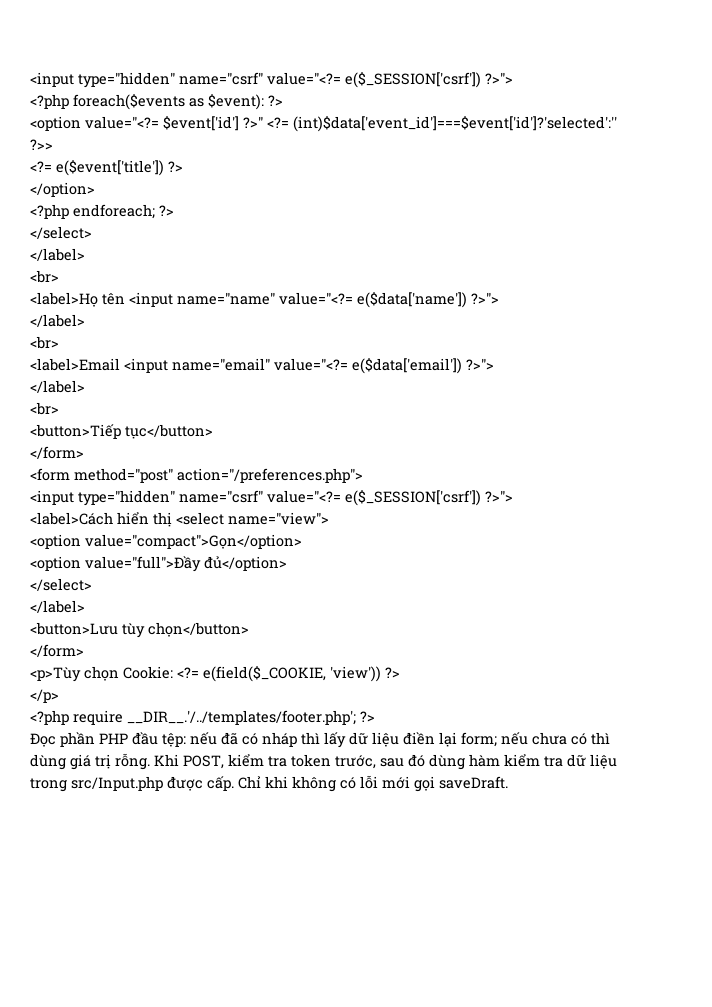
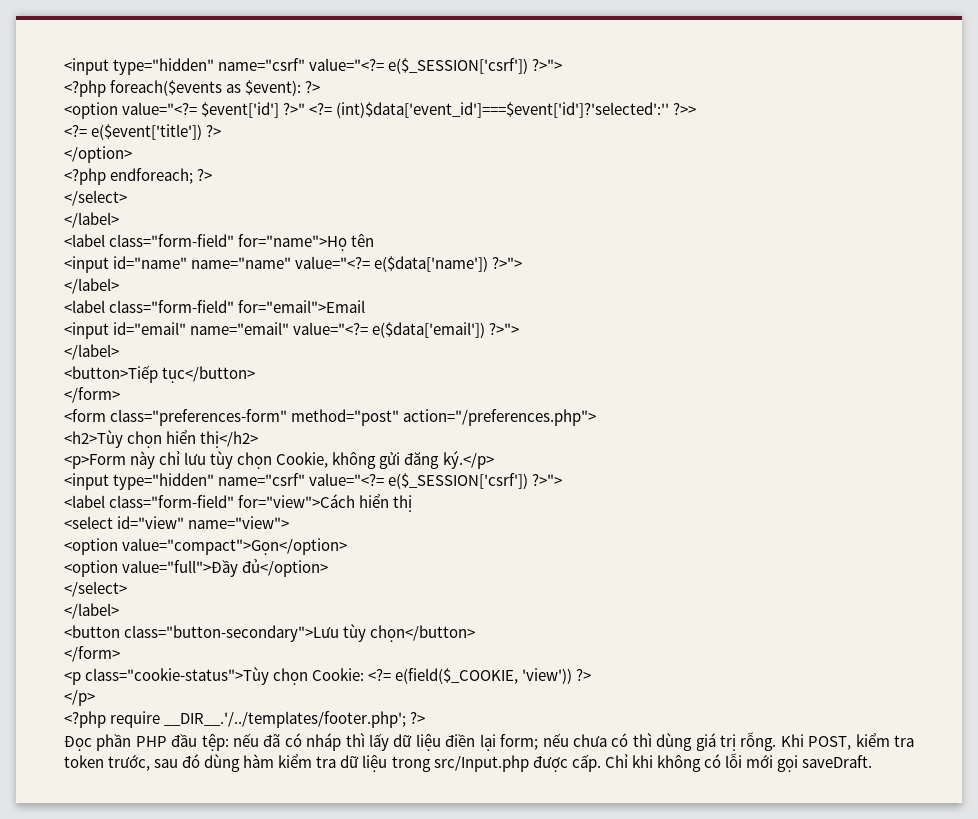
[30,270,59,283] [30,292,173,307] <br> // <label>Họ tên <input -> [64,234,375,251] [64,256,188,273] <label class="form-field" for="name">Họ tên // <input id="name"
[30,336,59,349] [30,358,168,373] <br> // <label>Email <input -> [64,300,366,313] [64,322,187,339] <label class="form-field" for="email">Email // <input id="email"
[30,402,59,415] // <br> -> (119, 352) none
(70, 474) none -> [110,409,288,426] class="preferences-form"
[30,490,513,506] [30,512,113,525] // <input type="hidden" name="csrf" value="<?= e($_SESSION['csrf']) ?>"> // <label>Cách -> [64,430,259,448] [64,451,494,469] [64,473,563,490] [64,494,356,508] // <h2>Tùy chọn hiển thị</h2> // <p>Form này chỉ lưu tùy chọn Cookie, không gửi đăng ký.</p> // <input type="hidden" name="csrf" value="<?= e($_SESSION['csrf']) ?>"> // <label class="form-field" for="view">Cách
[176,512,224,525] <select -> [64,516,185,529] // <select id="view"
[30,622,118,635] <button>Lưu -> [64,625,340,642] <button class="button-secondary">Lưu
[30,667,81,682] <p>Tùy -> [64,667,270,685] <p class="cookie-status">Tùy

